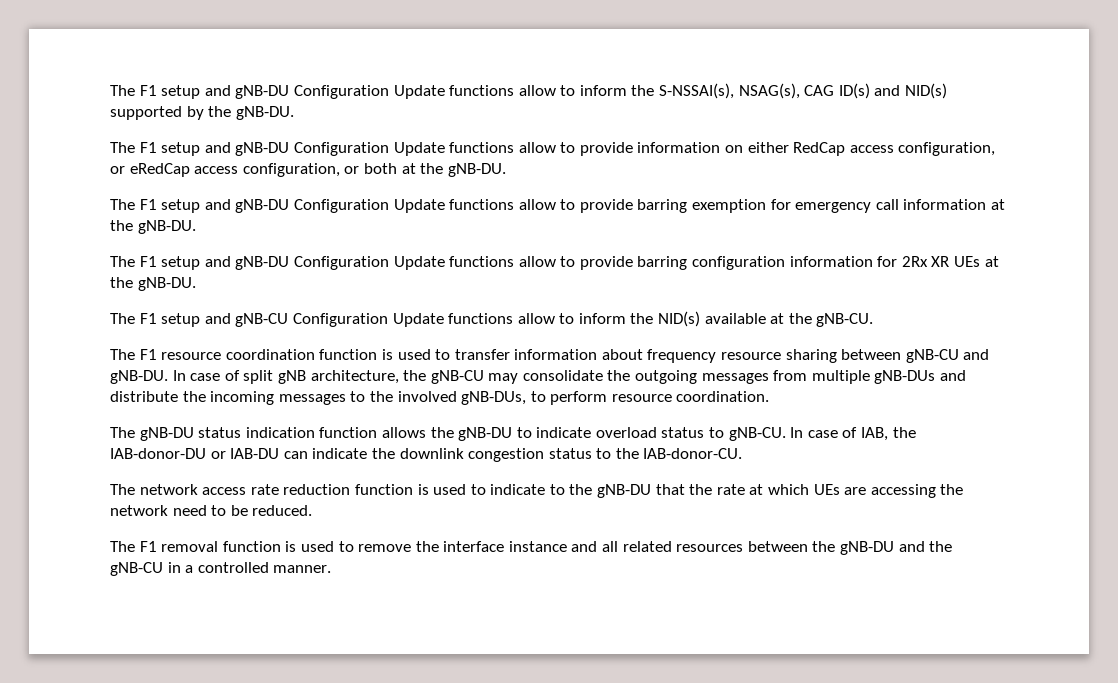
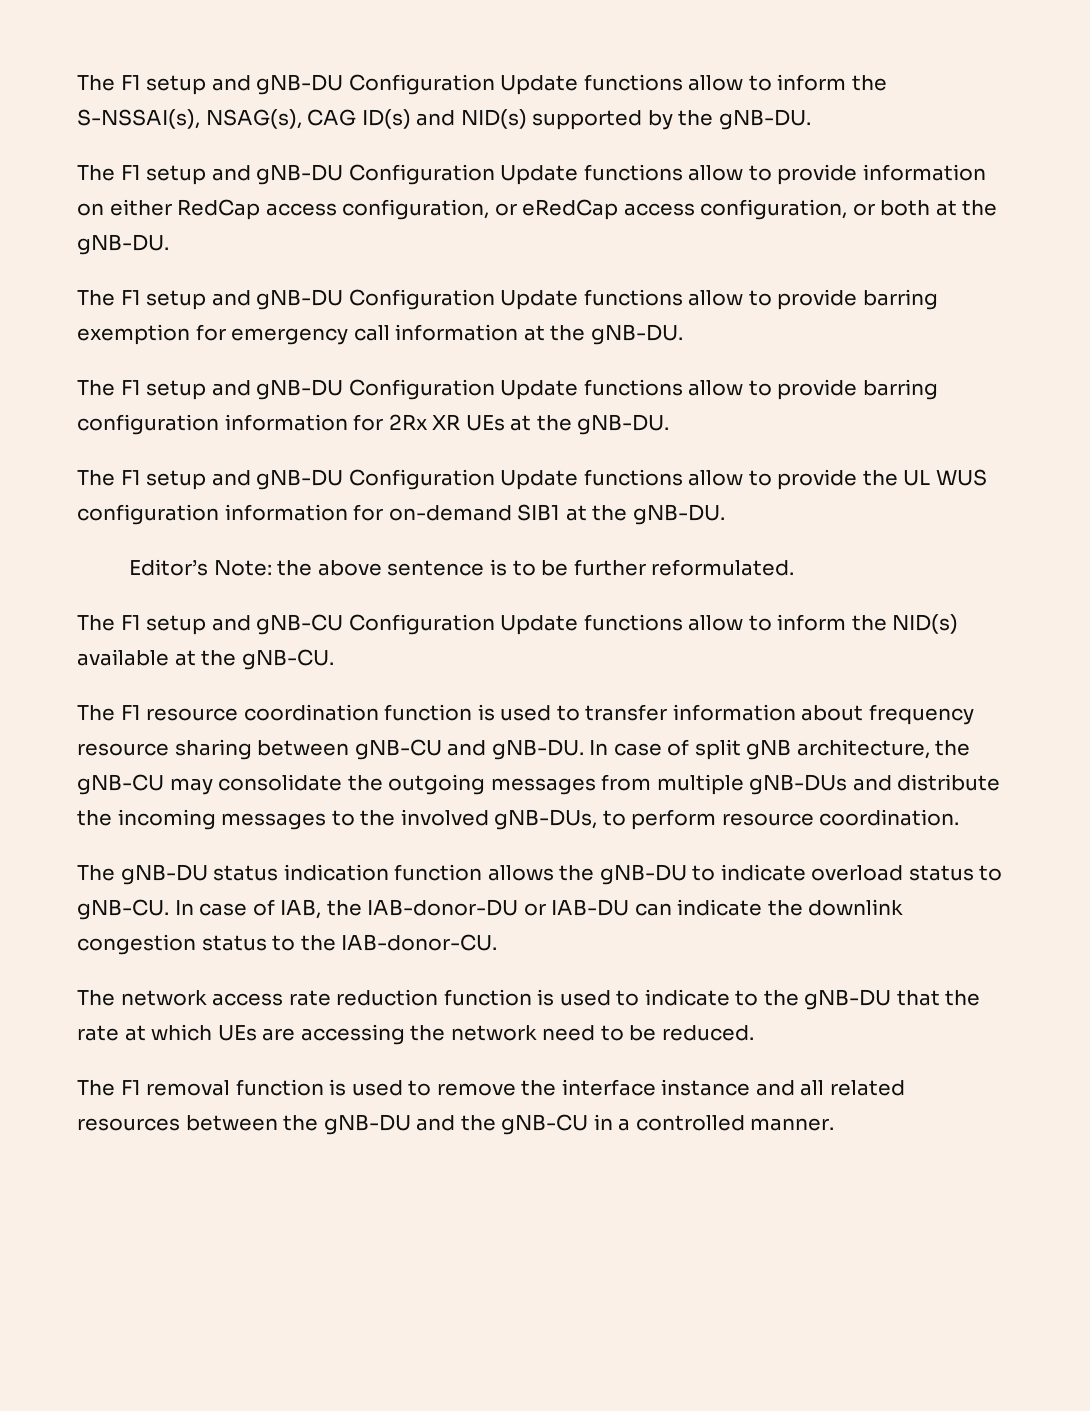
(196, 284) none -> [77,469,987,490] [77,504,725,525] [129,559,795,576] // The F1 setup and gNB-DU Configuration Update functions allow to provide the UL WUS configuration information for on-demand SIB1 at the gNB-DU. // Editor’s Note: the above sentence is to be further reformulated.

